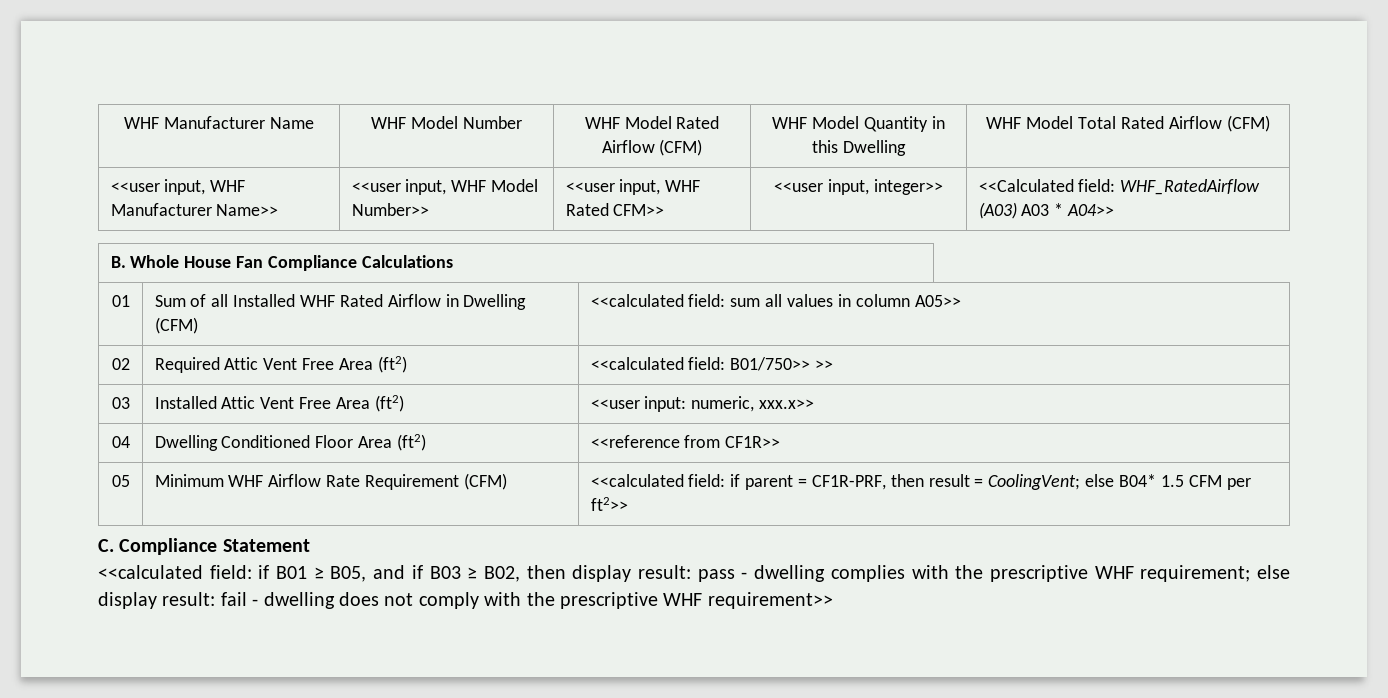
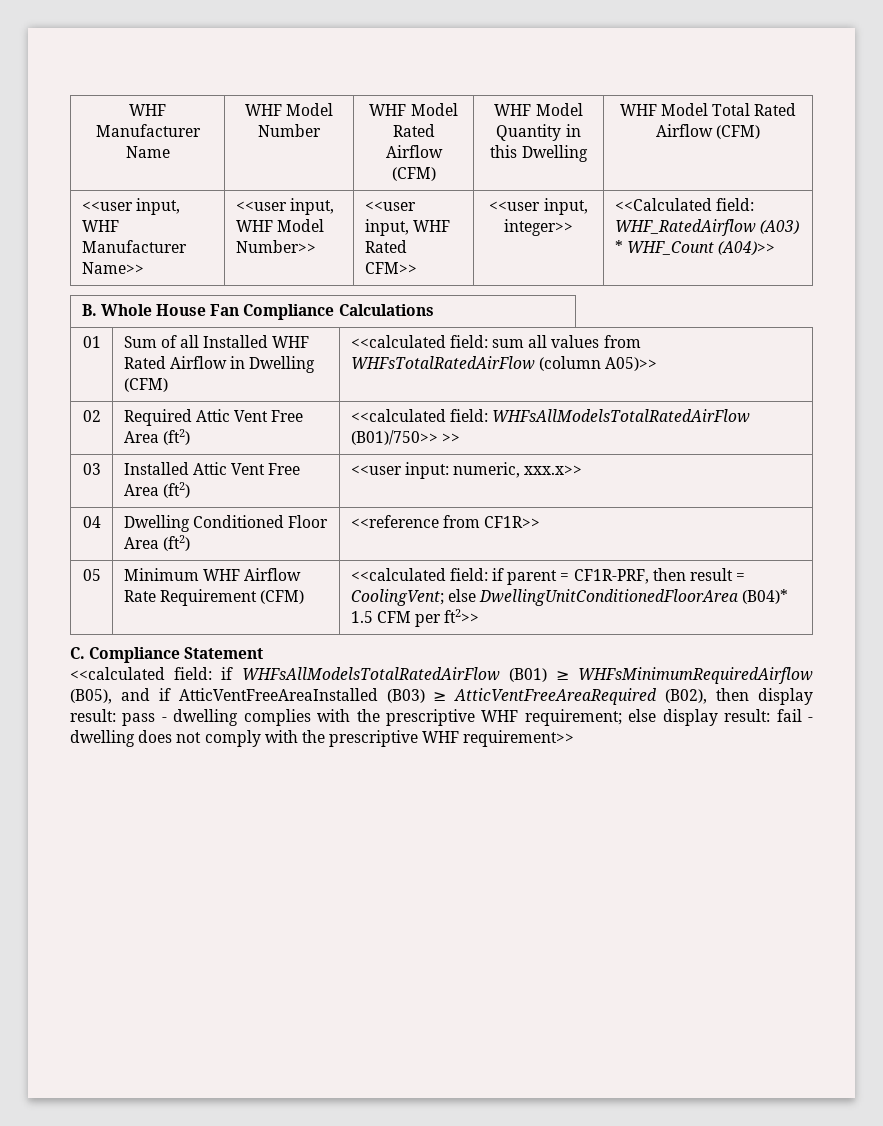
[1021,203,1115,216] A03 * A04>> -> [614,240,776,256] * WHF_Count (A04)>>
[837,294,961,307] in column A05>> -> [603,335,641,348] [350,356,658,371] from WHFsTotalRatedAirFlow (column A05)>>
[730,357,811,371] B01/750>> -> [492,409,751,423] [350,430,438,445] WHFsAllModelsTotalRatedAirFlow (B01)/750>>
[1119,474,1157,487] B04* -> [479,589,789,606] DwellingUnitConditionedFloorArea (B04)*
[276,565,520,582] B01 ≥ B05, and if B03 ≥ B02, -> [241,667,813,684] [70,688,708,705] WHFsAllModelsTotalRatedAirFlow (B01) ≥ WHFsMinimumRequiredAirflow (B05), and if AtticVentFreeAreaInstalled (B03) ≥ AtticVentFreeAreaRequired (B02),

